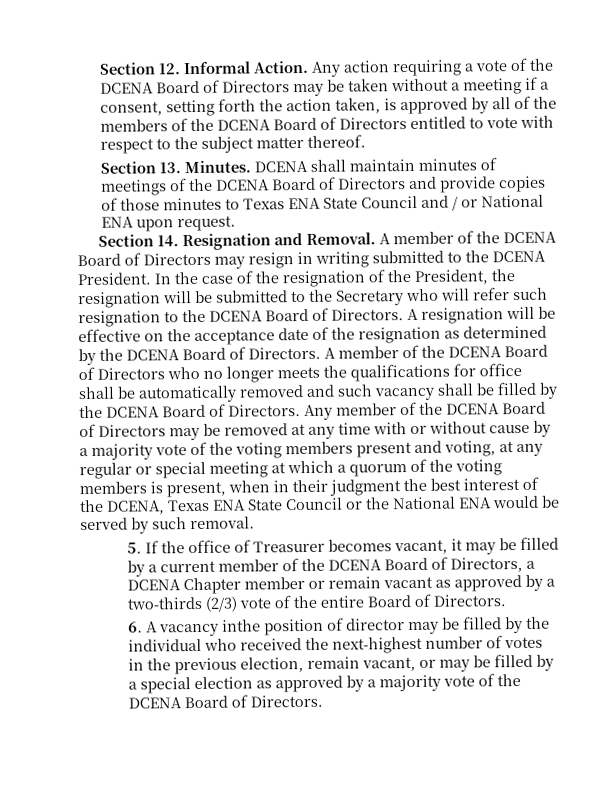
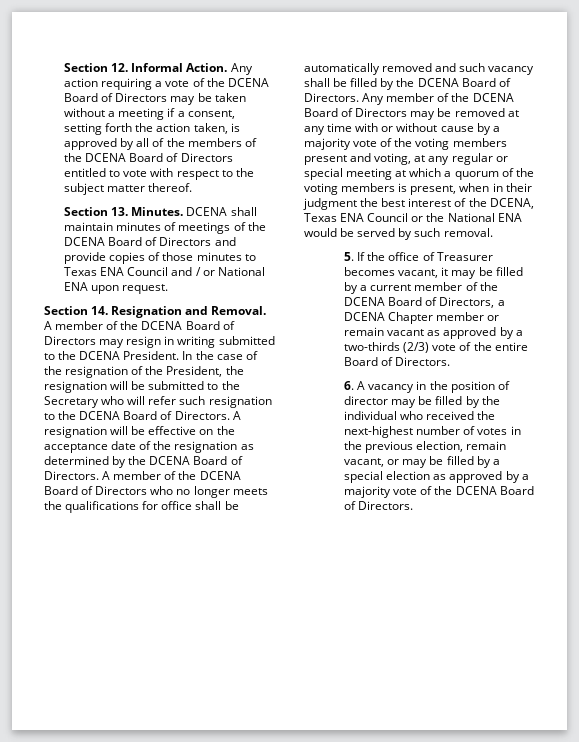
[322,197,358,209] State -> (125, 271) none
[247,499,283,511] State -> (365, 217) none
[222,619,262,632] inthe -> [416,381,448,390] in the

